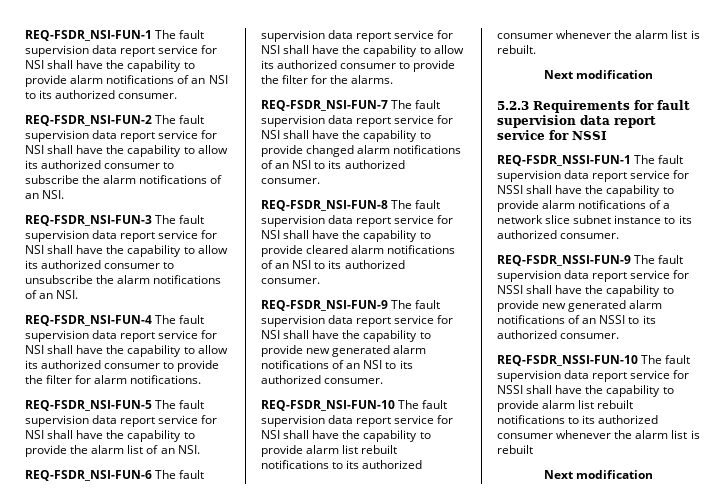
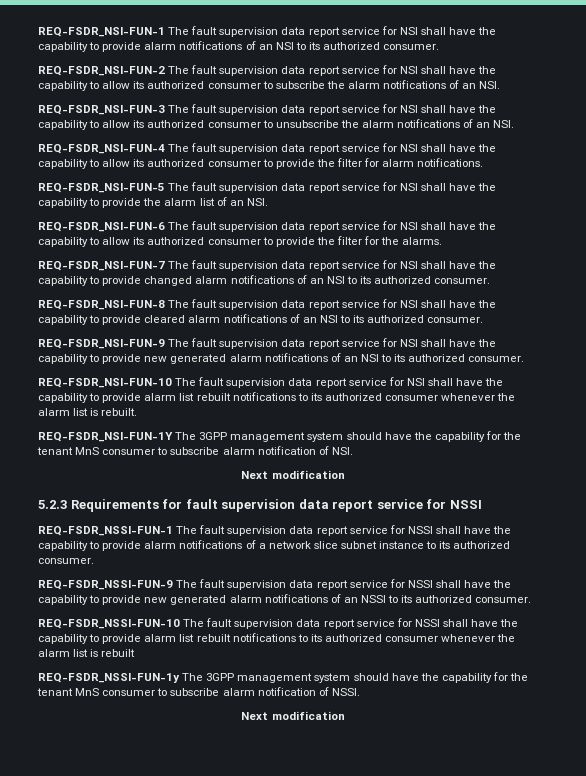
(536, 49) none -> [38,431,522,442] [37,446,353,455] // REQ-FSDR_NSI-FUN-1Y The 3GPP management system should have the capability for the tenant MnS consumer to subscribe alarm notification of NSI.
(533, 449) none -> [38,672,529,683] [37,687,360,696] // REQ-FSDR_NSSI-FUN-1y The 3GPP management system should have the capability for the tenant MnS consumer to subscribe alarm notification of NSSI.

